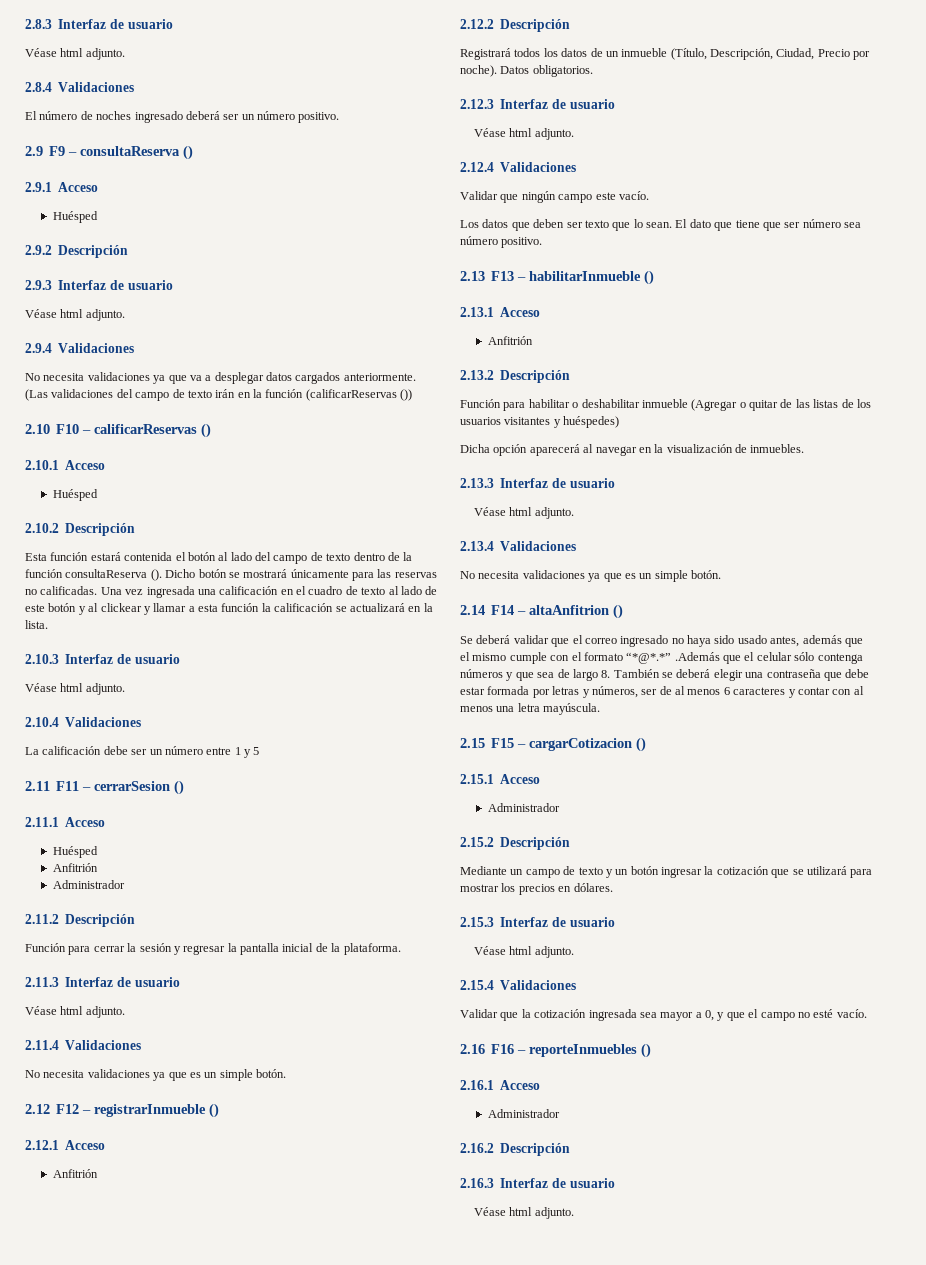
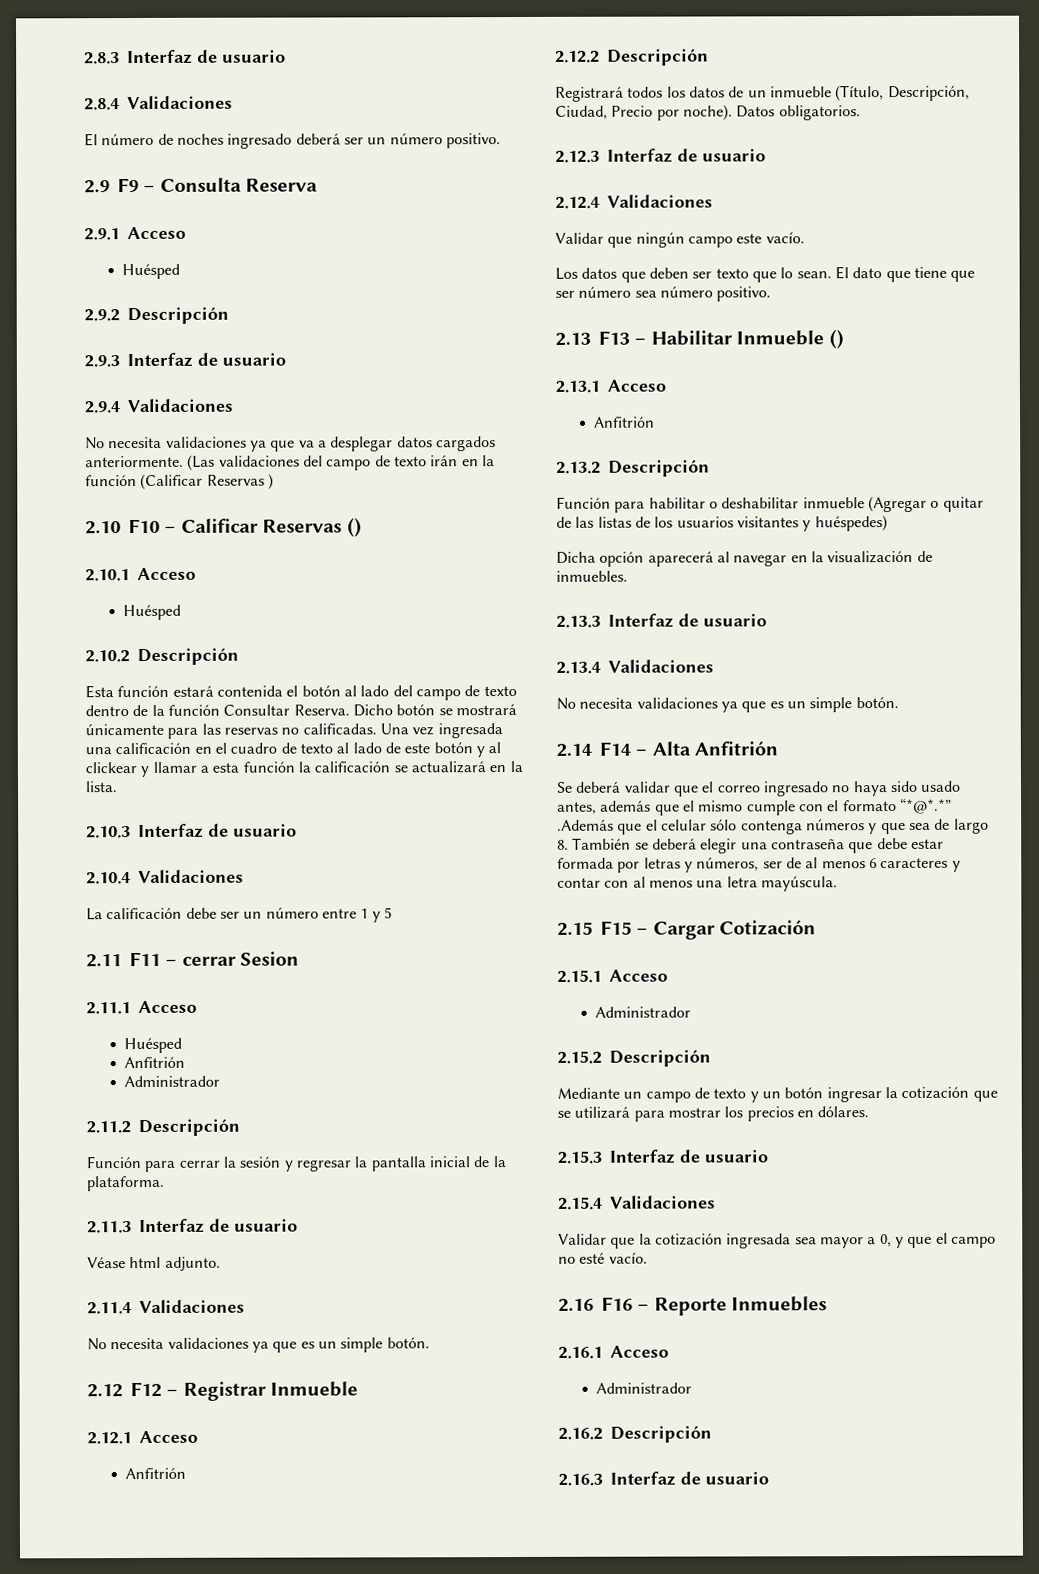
[25,48,125,60] // Véase html adjunto. -> (286, 56) none
[80,145,194,160] consultaReserva () -> [159,177,319,192] Consulta Reserva
[25,309,125,321] // Véase html adjunto. -> (286, 359) none
[305,389,413,401] (calificarReservas ()) -> [140,473,274,490] (Calificar Reservas )
[94,424,198,434] calificarReservas -> [180,518,343,533] Calificar Reservas
[65,569,162,581] consultaReserva (). -> [223,704,350,716] Consultar Reserva.
[25,683,125,695] // Véase html adjunto. -> (297, 830) none
[94,780,185,795] cerrarSesion () -> [181,951,300,966] cerrar Sesion
[94,1103,220,1118] registrarInmueble () -> [182,1381,359,1401] Registrar Inmueble
[473,128,574,140] // Véase html adjunto. -> (766, 155) none
[529,271,642,281] habilitarInmueble -> [650,330,825,346] Habilitar Inmueble
[473,507,574,519] // Véase html adjunto. -> (767, 620) none
[529,604,624,619] altaAnfitrion () -> [651,741,779,756] Alta Anfitrión
[529,737,647,752] cargarCotizacion () -> [652,920,817,940] Cargar Cotización
[473,946,574,958] // Véase html adjunto. -> (768, 1156) none
[529,1043,652,1058] reporteInmuebles () -> [653,1296,828,1316] Reporte Inmuebles
[473,1207,574,1219] // Véase html adjunto. -> (769, 1478) none

